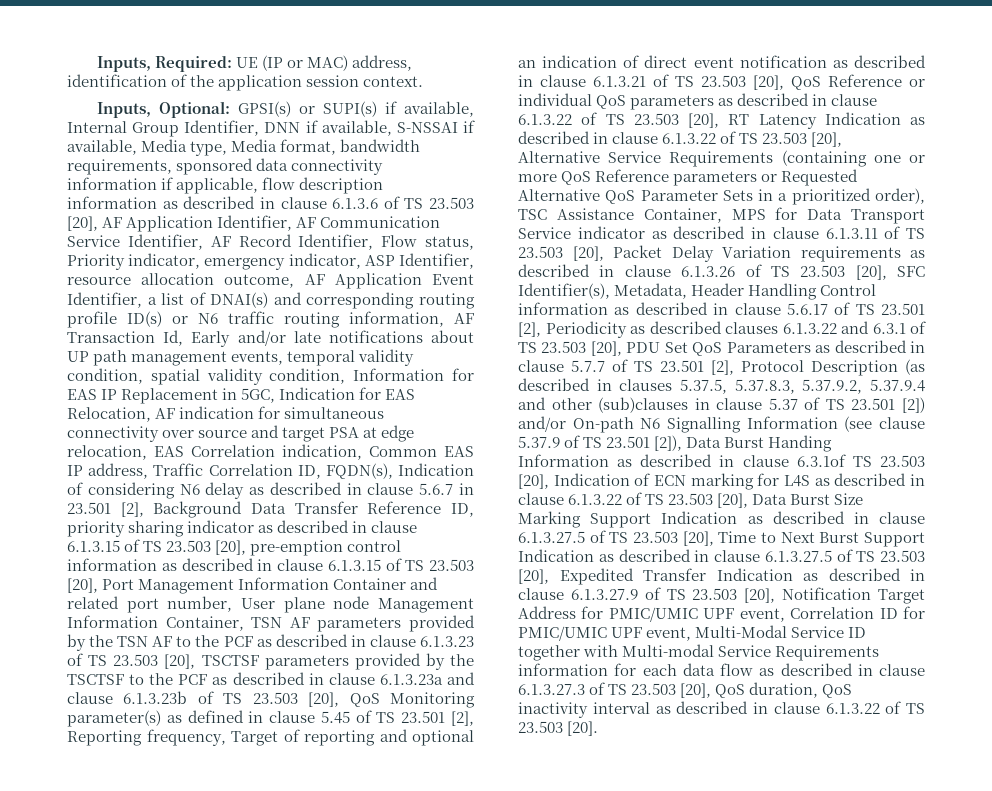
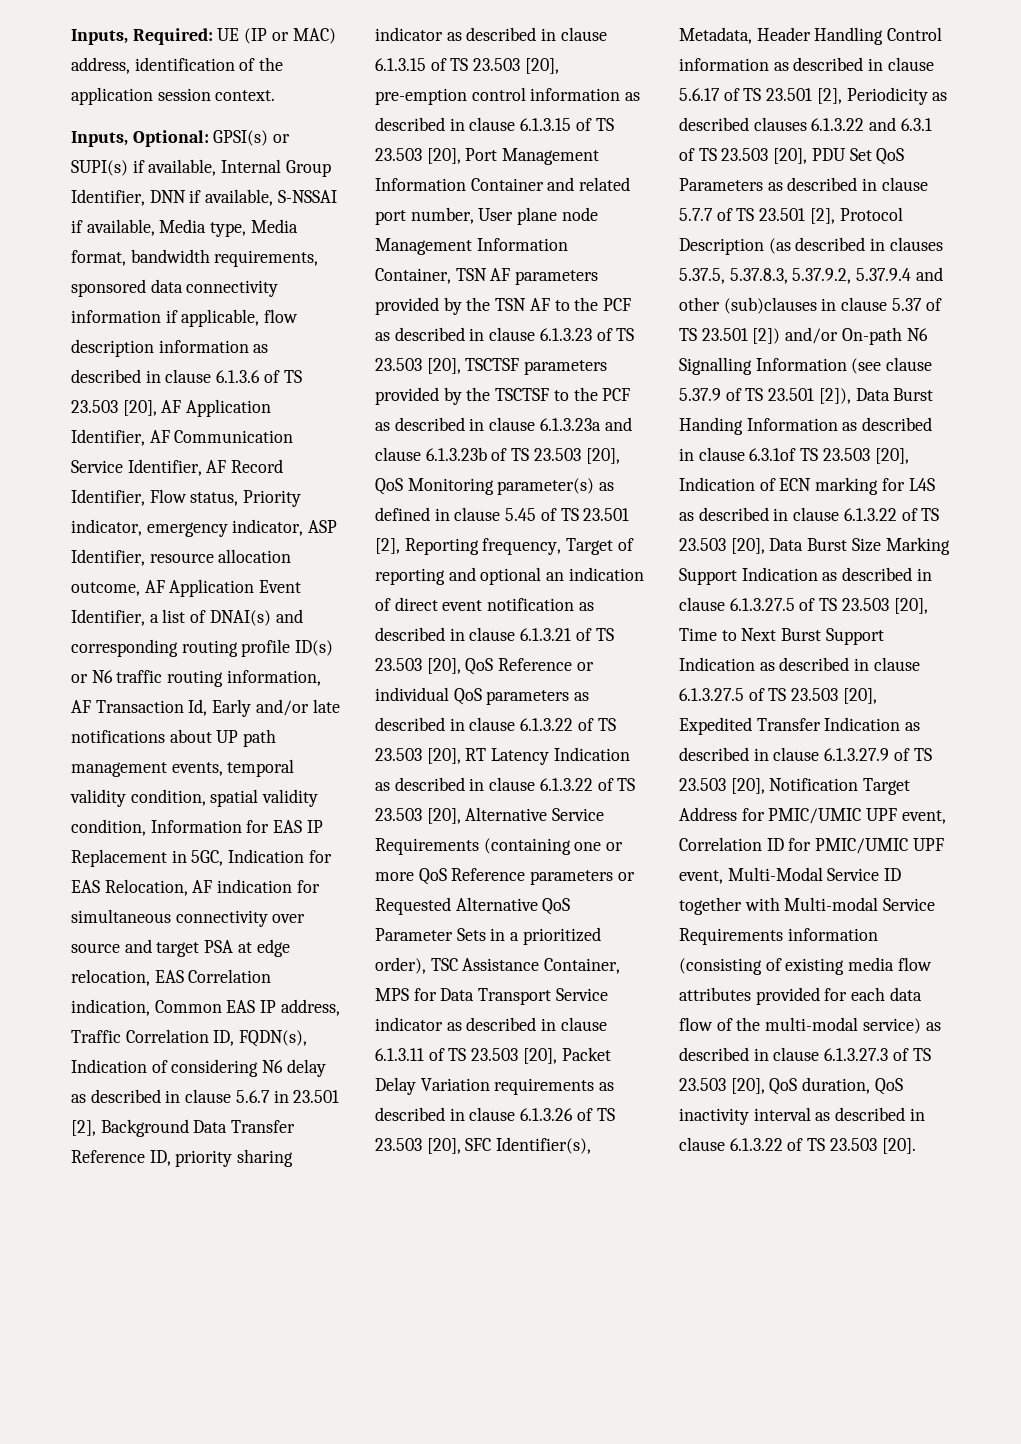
[614,663,753,676] for each data flow -> [679,957,932,975] [679,987,922,1005] [679,1017,921,1034] (consisting of existing media flow attributes provided for each data flow of the multi-modal service)

